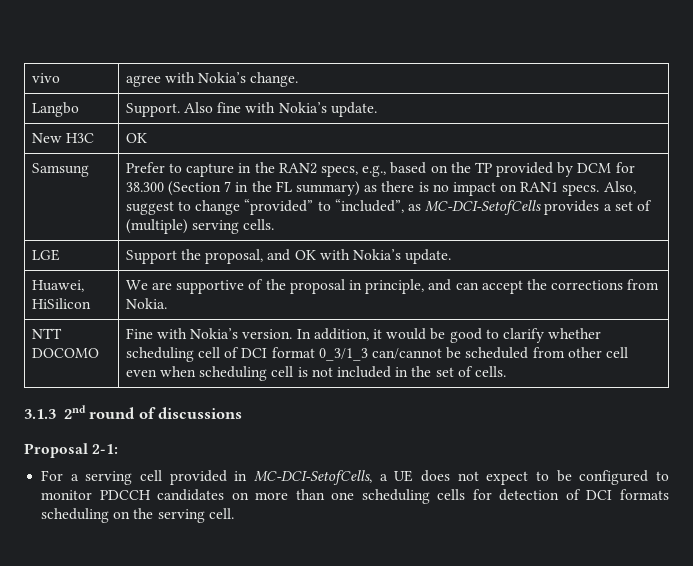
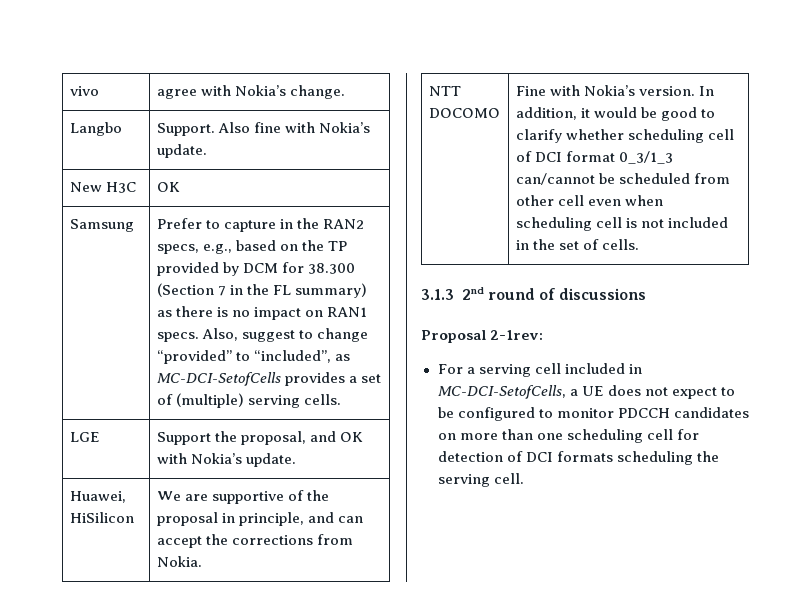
[92,444,119,454] 2-1: -> [490,330,544,340] 2-1rev:
[169,470,227,485] provided -> [564,363,625,374] included
[437,489,466,500] cells -> [646,429,673,440] cell
[113,511,131,519] on -> (693, 458) none

